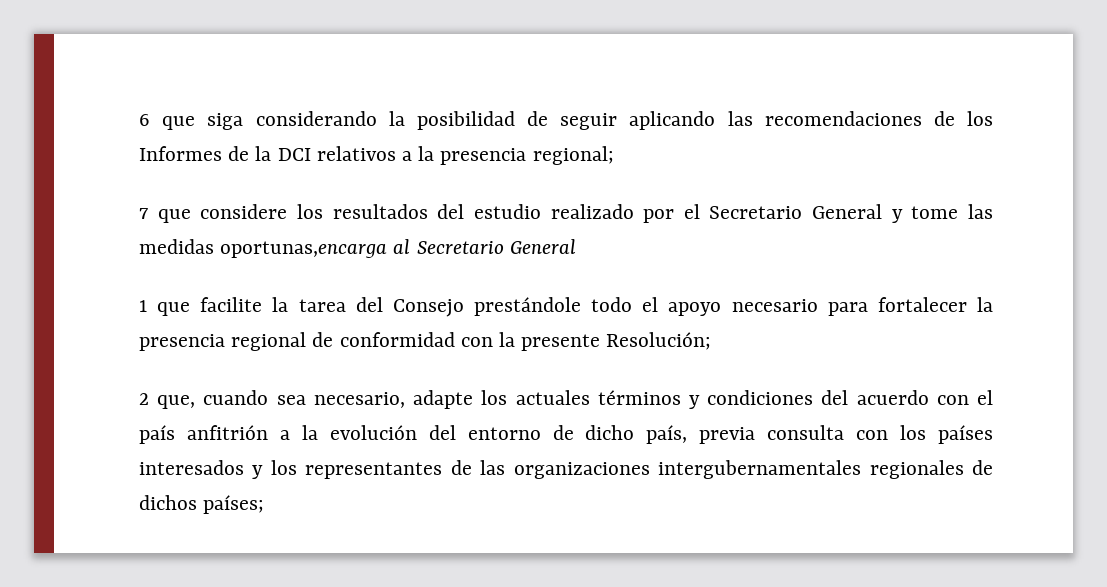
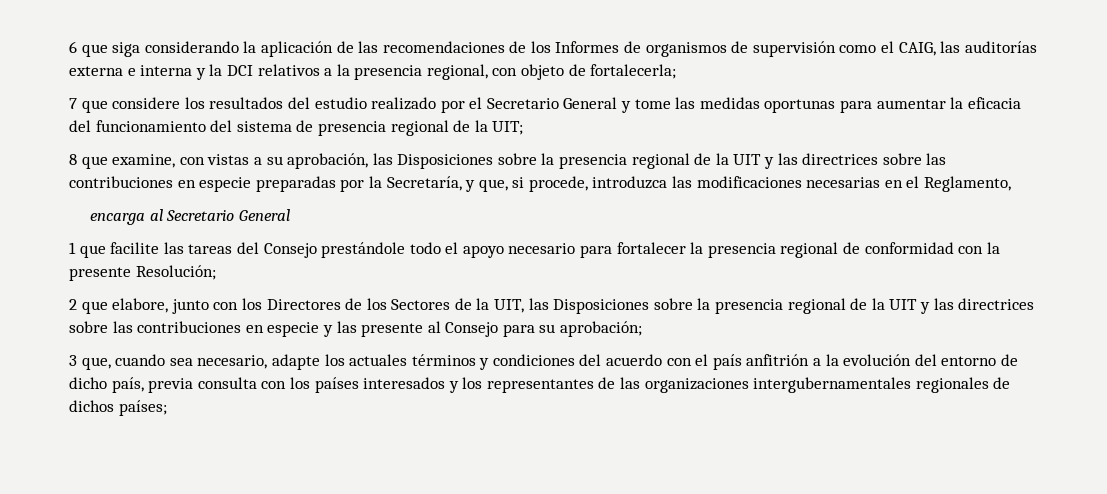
[416,111,716,130] posibilidad de seguir aplicando -> [260,41,354,57] aplicación de
(250, 153) none -> [645,41,1037,57] [69,65,206,80] organismos de supervisión como el CAIG, las auditorías externa e interna y
[532,146,614,165] regional; -> [426,64,677,80] regional, con objeto de fortalecerla;
[220,241,388,258] oportunas,encarga -> [764,97,1021,113] [69,120,524,136] [69,153,947,169] [69,176,1012,192] [89,213,145,225] oportunas para aumentar la eficacia del funcionamiento del sistema de presencia regional de la UIT; // 8 que examine, con vistas a su aprobación, las Disposiciones sobre la presencia regional de la UIT y las directrices sobre las contribuciones en especie preparadas por la Secretaría, y que, si procede, introduzca las modificaciones necesarias en el Reglamento, // encarga
[272,297,346,312] la tarea -> [163,242,233,254] las tareas
(149, 399) none -> [81,298,1035,314] [69,321,643,337] [69,355,77,366] que elabore, junto con los Directores de los Sectores de la UIT, las Disposiciones sobre la presencia regional de la UIT y las directrices sobre las contribuciones en especie y las presente al Consejo para su aprobación; // 3

